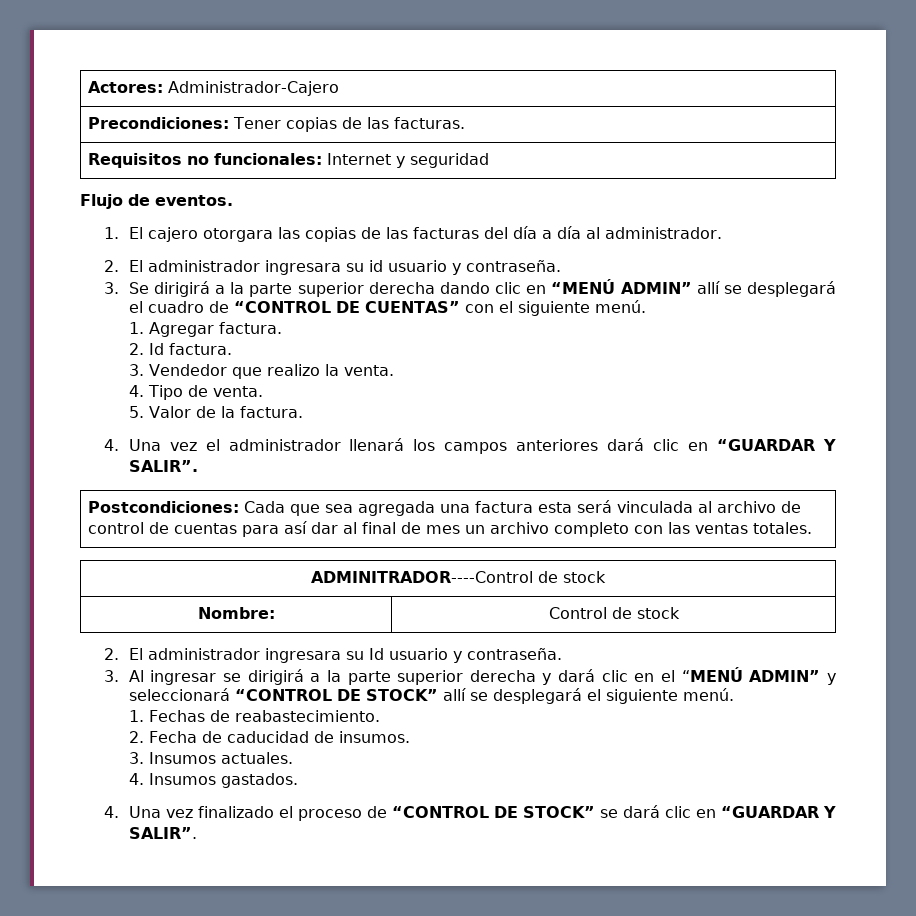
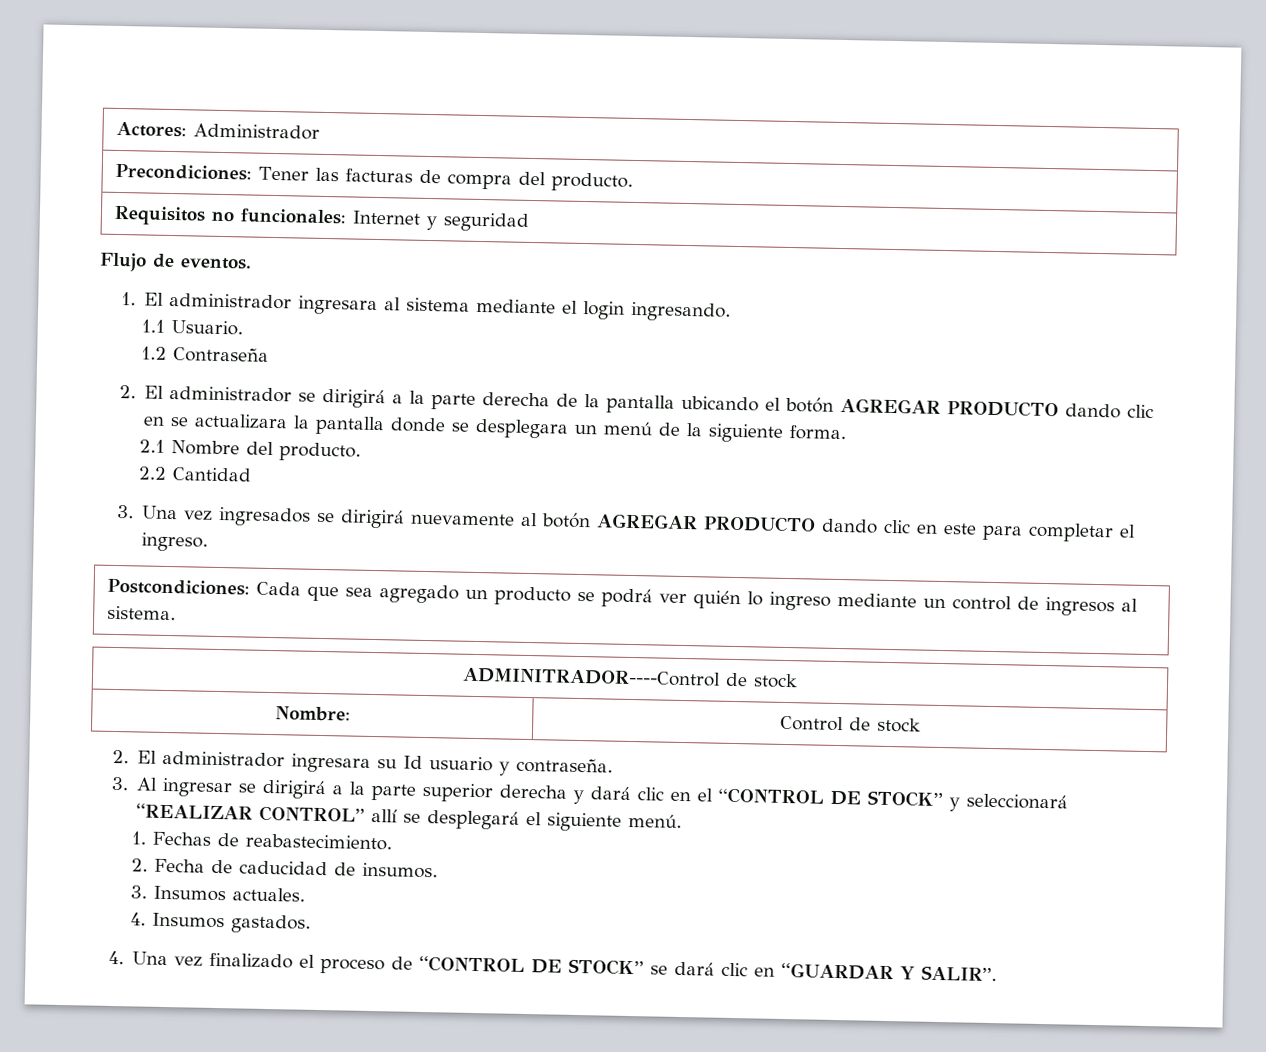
[167,81,339,96] Administrador-Cajero -> [192,123,320,140] Administrador
[285,117,465,132] copias de las facturas. -> [314,167,633,192] las facturas de compra del producto.
[147,226,722,242] [104,260,561,275] [104,279,836,297] [128,300,646,316] [128,322,282,337] [128,343,232,355] [128,364,394,379] [128,385,263,400] [128,406,303,418] [104,438,836,454] [128,460,198,472] [87,500,801,516] [87,521,812,537] cajero otorgara las copias de las facturas del día a día al administrador. // 2. El administrador ingresara su id usuario y contraseña. // 3. Se dirigirá a la parte superior derecha dando clic en “MENÚ ADMIN” allí se desplegará el cuadro de “CONTROL DE CUENTAS” con el siguiente menú. // 1. Agregar factura. // 2. Id factura. // 3. Vendedor que realizo la venta. // 4. Tipo de venta. // 5. Valor de la factura. // 4. Una vez el administrador llenará los campos anteriores dará clic en “GUARDAR Y SALIR”. // Postcondiciones: Cada que sea agregada una factura esta será vinculada al archivo de control de cuentas para así dar al final de mes un archivo completo con las ventas totales. -> [168,292,731,322] [140,319,243,336] [140,346,269,363] [118,385,1154,419] [142,413,846,443] [138,439,361,462] [137,466,252,482] [116,504,1136,543] [140,532,208,552] [106,578,1138,617] [106,605,176,621] administrador ingresara al sistema mediante el login ingresando. // 1.1 Usuario. // 1.2 Contraseña // 2. El administrador se dirigirá a la parte derecha de la pantalla ubicando el botón AGREGAR PRODUCTO dando clic en se actualizara la pantalla donde se desplegara un menú de la siguiente forma. // 2.1 Nombre del producto. // 2.2 Cantidad // 3. Una vez ingresados se dirigirá nuevamente al botón AGREGAR PRODUCTO dando clic en este para completar el ingreso. // Postcondiciones: Cada que sea agregado un producto se podrá ver quién lo ingreso mediante un control de ingresos al sistema.
[681,667,837,685] [128,688,438,701] “MENÚ ADMIN” y seleccionará “CONTROL DE STOCK” -> [717,787,1068,812] [135,803,365,823] “CONTROL DE STOCK” y seleccionará “REALIZAR CONTROL”

